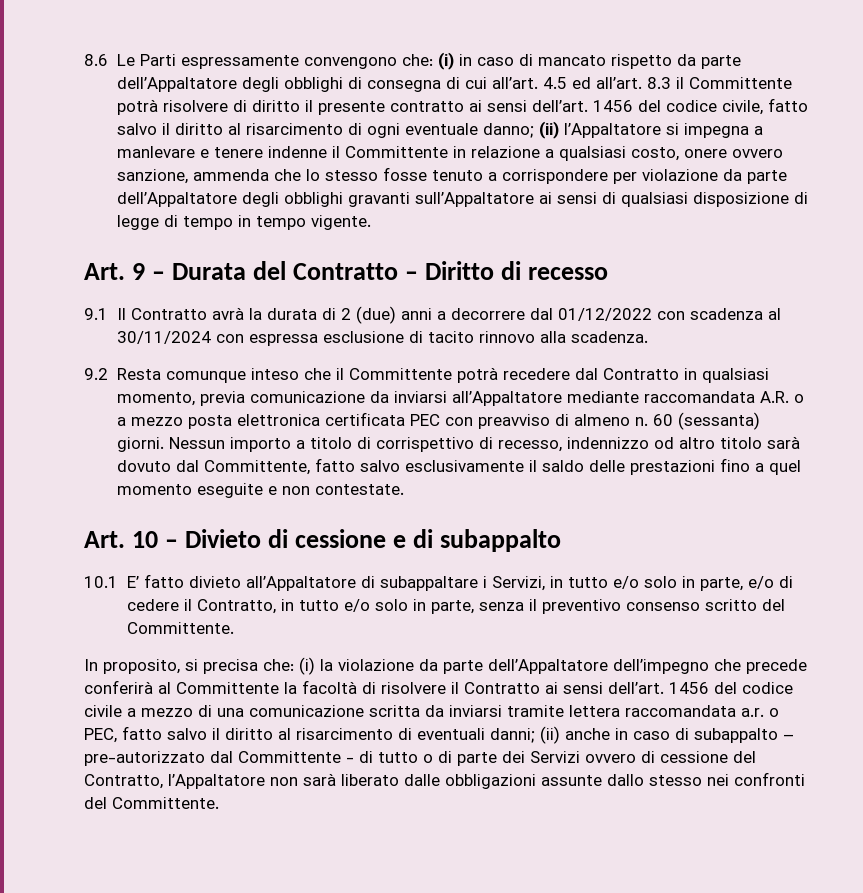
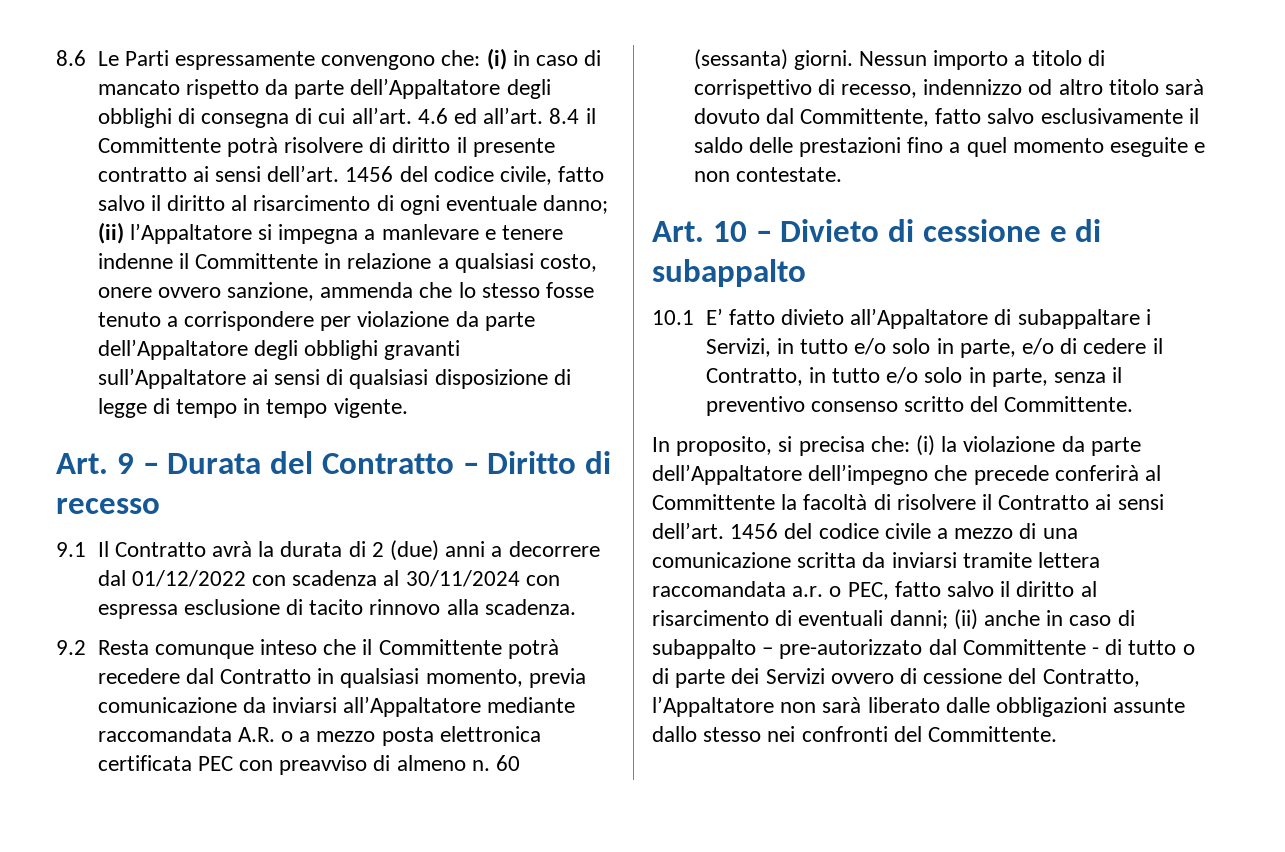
[542,77,567,89] 4.5 -> [417,108,448,124] 4.6
[646,77,671,89] 8.3 -> [549,108,580,124] 8.4

